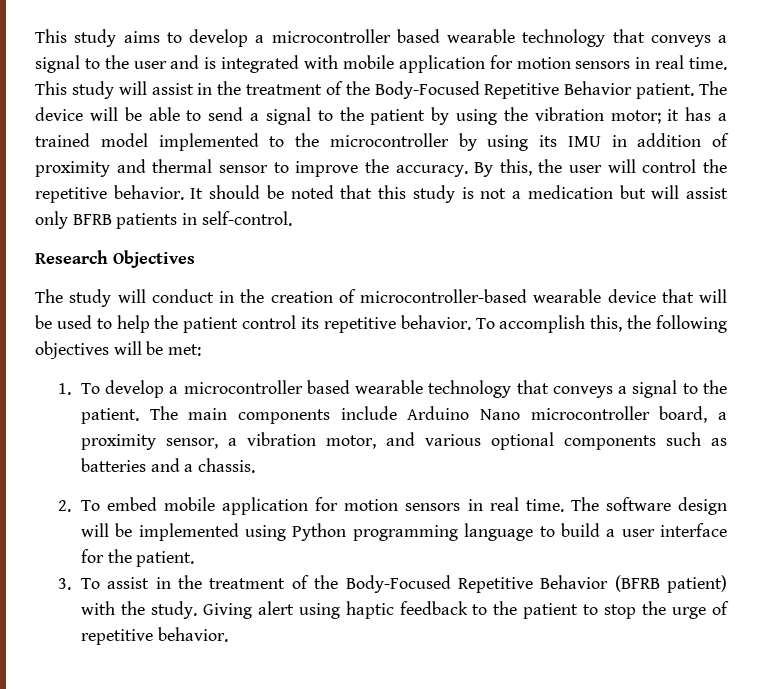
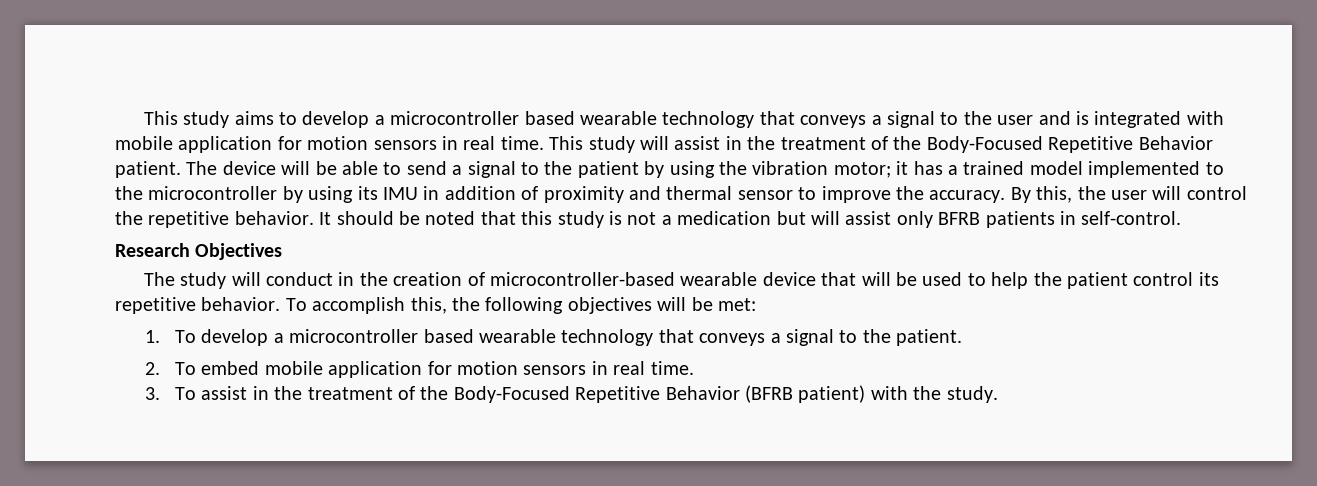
[149,406,727,424] [80,432,727,450] [80,458,256,473] The main components include Arduino Nano microcontroller board, a proximity sensor, a vibration motor, and various optional components such as batteries and a chassis. -> (963, 337) none
[570,497,727,515] [80,523,727,541] [80,549,195,567] The software design will be implemented using Python programming language to build a user interface for the patient. -> (694, 368) none
[202,601,730,619] [80,627,228,645] Giving alert using haptic feedback to the patient to stop the urge of repetitive behavior. -> (998, 394) none

